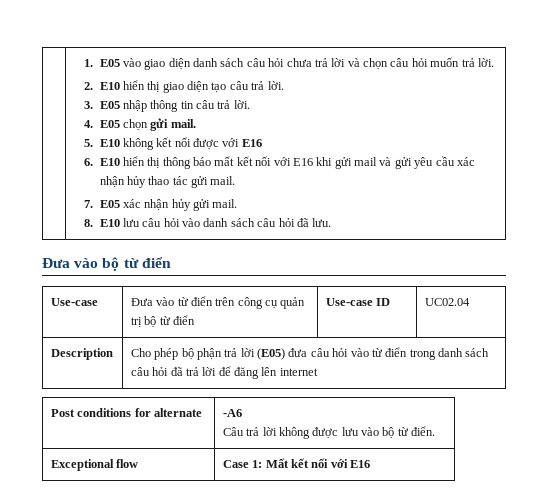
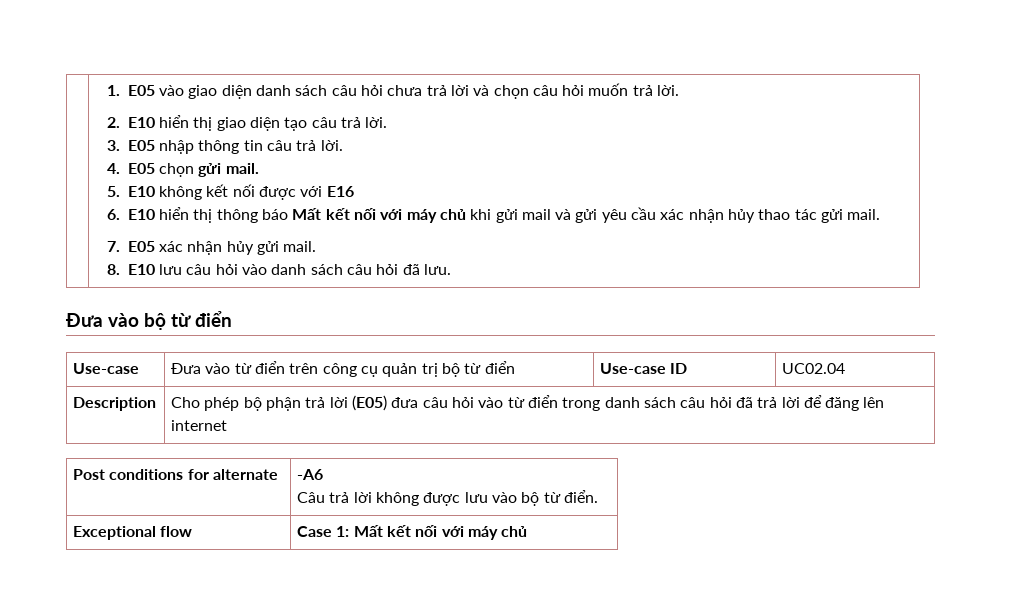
[214,156,313,166] mất kết nối với E16 -> [292,208,466,223] Mất kết nối với máy chủ
[350,460,371,468] E16 -> [468,526,528,540] máy chủ

